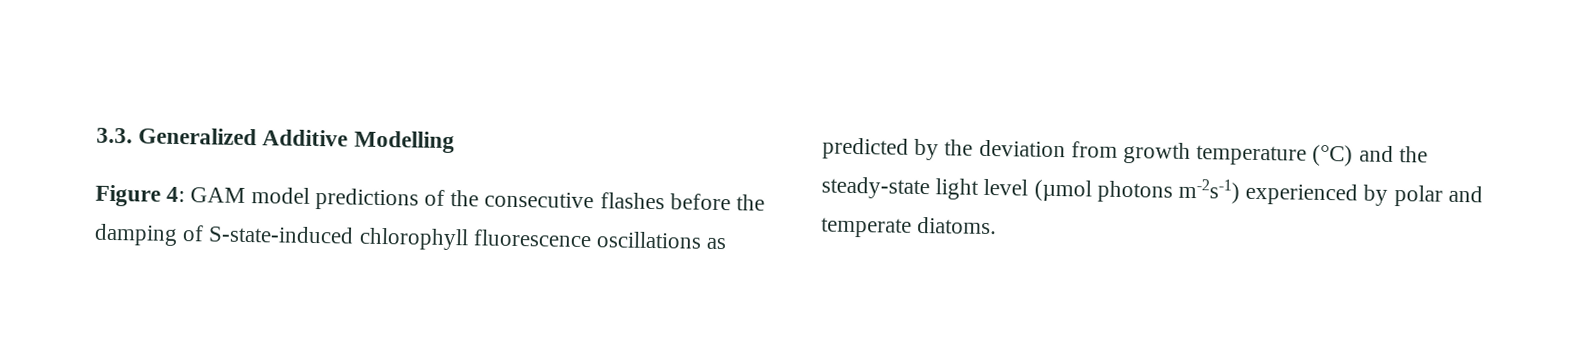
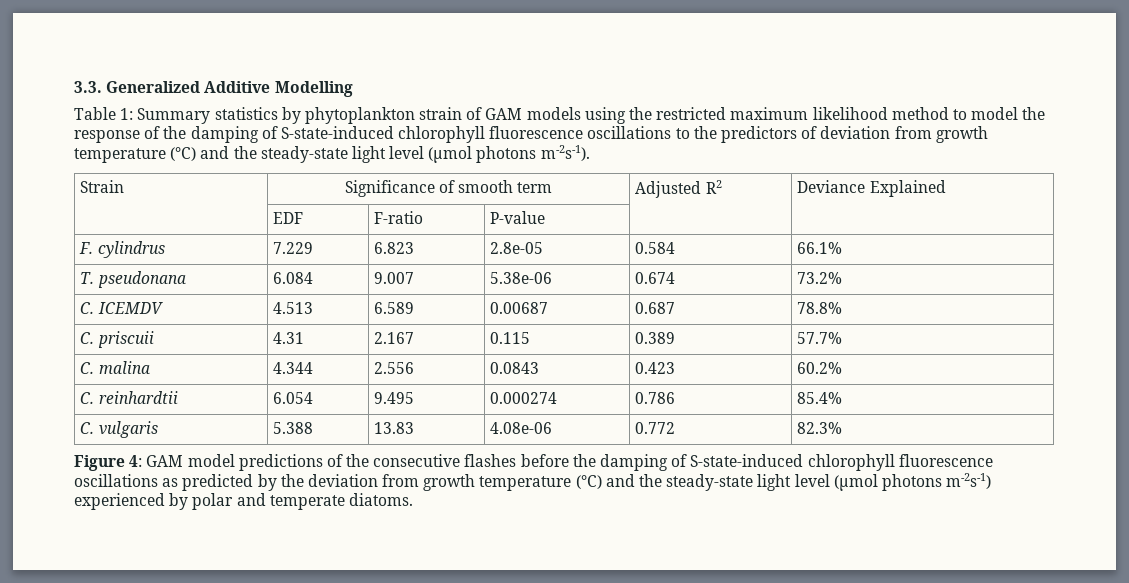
(455, 142) none -> [74,107,1046,124] [74,126,988,143] [74,145,590,163] [80,180,125,193] [344,180,553,197] [635,180,722,198] [797,180,946,197] [273,212,304,224] [374,211,424,224] [490,211,546,224] [79,241,165,258] [273,242,314,254] [374,242,415,254] [490,242,544,254] [635,242,676,254] [797,242,843,254] [80,271,186,288] [273,272,314,284] [374,272,415,284] [490,272,553,284] [635,272,676,284] [797,272,843,284] [80,302,163,314] [273,302,314,314] [374,302,415,314] [490,302,549,314] [635,302,676,314] [797,302,843,314] [80,331,154,348] [273,332,305,344] [374,332,415,344] [490,332,531,344] [635,332,676,344] [797,332,843,344] [80,361,150,374] [273,362,314,374] [374,362,415,374] [490,362,540,374] [635,362,676,374] [797,362,843,374] [80,391,178,404] [273,392,314,404] [374,392,415,404] [490,392,558,404] [635,392,676,404] [797,392,843,404] [80,421,158,438] [273,422,314,434] [374,422,415,434] [490,422,553,434] [635,422,676,434] [797,422,843,434] // Table 1: Summary statistics by phytoplankton strain of GAM models using the restricted maximum likelihood method to model the response of the damping of S-state-induced chlorophyll fluorescence oscillations to the predictors of deviation from growth temperature (°C) and the steady-state light level (µmol photons m-2s-1). // Strain | Significance of smooth term | Adjusted R2 | Deviance Explained // | EDF | F-ratio | P-value | | // F. cylindrus | 7.229 | 6.823 | 2.8e-05 | 0.584 | 66.1% // T. pseudonana | 6.084 | 9.007 | 5.38e-06 | 0.674 | 73.2% // C. ICEMDV | 4.513 | 6.589 | 0.00687 | 0.687 | 78.8% // C. priscuii | 4.31 | 2.167 | 0.115 | 0.389 | 57.7% // C. malina | 4.344 | 2.556 | 0.0843 | 0.423 | 60.2% // C. reinhardtii | 6.054 | 9.495 | 0.000274 | 0.786 | 85.4% // C. vulgaris | 5.388 | 13.83 | 4.08e-06 | 0.772 | 82.3%

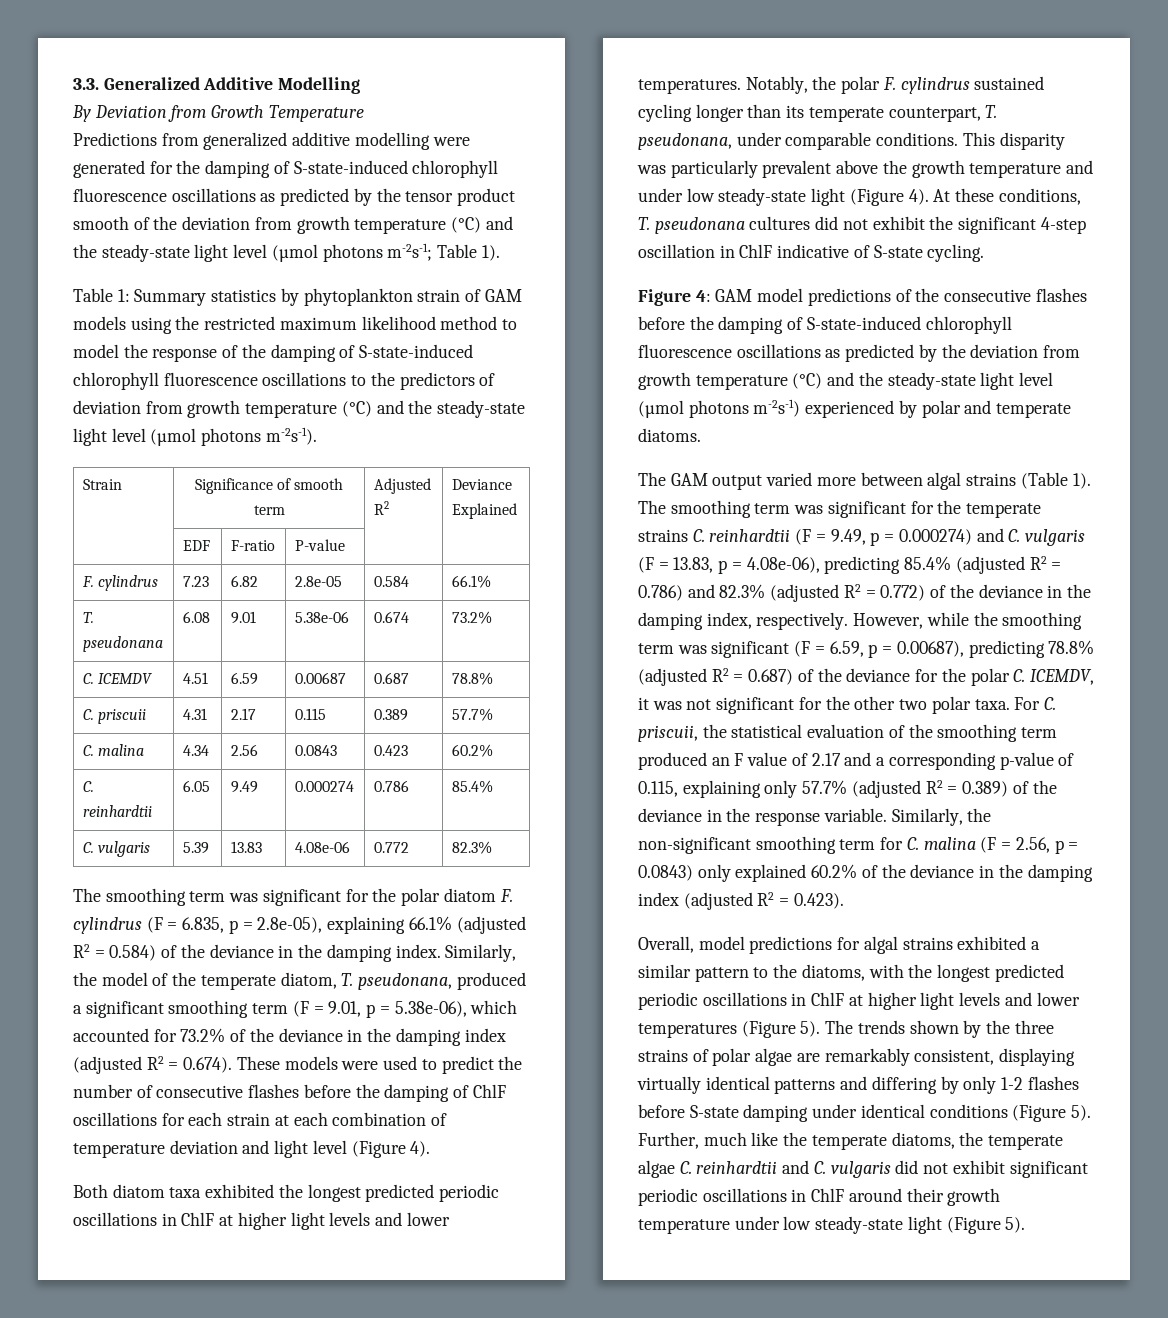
(353, 89) none -> [72,105,364,122] [73,132,470,150] [73,160,499,178] [73,188,516,206] [73,216,513,234] [73,243,500,262] // By Deviation from Growth Temperature // Predictions from generalized additive modelling were generated for the damping of S-state-induced chlorophyll fluorescence oscillations as predicted by the tensor product smooth of the deviation from growth temperature (°C) and the steady-state light level (µmol photons m-2s-1; Table 1).
[273,242,314,254] [374,242,415,254] 7.229 | 6.823 -> [182,576,209,587] [230,575,258,587] 7.23 | 6.82
[273,272,314,284] [374,272,415,284] 6.084 | 9.007 -> [182,611,210,623] [230,611,256,624] 6.08 | 9.01
[273,302,314,314] [374,302,415,314] 4.513 | 6.589 -> [182,672,208,684] [230,672,258,685] 4.51 | 6.59
[374,332,415,344] 2.167 -> [230,708,256,720] 2.17
[273,362,314,374] [374,362,415,374] 4.344 | 2.556 -> [182,745,209,756] [230,744,258,756] 4.34 | 2.56
[273,392,314,404] [374,392,415,404] 6.054 | 9.495 -> [182,780,210,792] [230,781,258,793] 6.05 | 9.49
[273,422,314,434] 5.388 -> [182,842,209,854] 5.39
(843, 428) none -> [73,888,513,906] [73,916,526,934] [73,944,517,962] [73,972,526,990] [73,1000,518,1018] [73,1028,506,1046] [73,1056,523,1074] [73,1084,506,1102] [73,1112,448,1126] [73,1140,431,1158] [73,1184,500,1202] [73,1212,450,1230] [638,76,1045,94] [638,104,998,122] [638,132,1065,150] [637,160,1094,178] [638,188,1081,206] [638,216,1086,234] [638,244,985,262] // The smoothing term was significant for the polar diatom F. cylindrus (F = 6.835, p = 2.8e-05), explaining 66.1% (adjusted R2 = 0.584) of the deviance in the damping index. Similarly, the model of the temperate diatom, T. pseudonana, produced a significant smoothing term (F = 9.01, p = 5.38e-06), which accounted for 73.2% of the deviance in the damping index (adjusted R2 = 0.674). These models were used to predict the number of consecutive flashes before the damping of ChlF oscillations for each strain at each combination of temperature deviation and light level (Figure 4). // Both diatom taxa exhibited the longest predicted periodic oscillations in ChlF at higher light levels and lower temperatures. Notably, the polar F. cylindrus sustained cycling longer than its temperate counterpart, T. pseudonana, under comparable conditions. This disparity was particularly prevalent above the growth temperature and under low steady-state light (Figure 4). At these conditions, T. pseudonana cultures did not exhibit the significant 4-step oscillation in ChlF indicative of S-state cycling.
(413, 499) none -> [638,472,1091,490] [638,500,1042,518] [638,528,1085,546] [638,556,1062,574] [638,584,1091,602] [638,612,1083,630] [638,640,1095,658] [638,668,1094,686] [638,696,1056,714] [638,724,1058,742] [638,752,1075,770] [638,780,1057,798] [638,808,992,826] [638,836,1079,854] [638,864,1093,882] [638,892,844,910] [638,936,1041,954] [638,964,1064,982] [638,992,1080,1010] [638,1020,1054,1038] [638,1048,1076,1066] [637,1076,1079,1094] [638,1104,1092,1122] [638,1132,1064,1150] [638,1160,1088,1178] [638,1188,1001,1206] [638,1216,1026,1234] // The GAM output varied more between algal strains (Table 1). The smoothing term was significant for the temperate strains C. reinhardtii (F = 9.49, p = 0.000274) and C. vulgaris (F = 13.83, p = 4.08e-06), predicting 85.4% (adjusted R2 = 0.786) and 82.3% (adjusted R2 = 0.772) of the deviance in the damping index, respectively. However, while the smoothing term was significant (F = 6.59, p = 0.00687), predicting 78.8% (adjusted R2 = 0.687) of the deviance for the polar C. ICEMDV, it was not significant for the other two polar taxa. For C. priscuii, the statistical evaluation of the smoothing term produced an F value of 2.17 and a corresponding p-value of 0.115, explaining only 57.7% (adjusted R2 = 0.389) of the deviance in the response variable. Similarly, the non-significant smoothing term for C. malina (F = 2.56, p = 0.0843) only explained 60.2% of the deviance in the damping index (adjusted R2 = 0.423). // Overall, model predictions for algal strains exhibited a similar pattern to the diatoms, with the longest predicted periodic oscillations in ChlF at higher light levels and lower temperatures (Figure 5). The trends shown by the three strains of polar algae are remarkably consistent, displaying virtually identical patterns and differing by only 1-2 flashes before S-state damping under identical conditions (Figure 5). Further, much like the temperate diatoms, the temperate algae C. reinhardtii and C. vulgaris did not exhibit significant periodic oscillations in ChlF around their growth temperature under low steady-state light (Figure 5).

